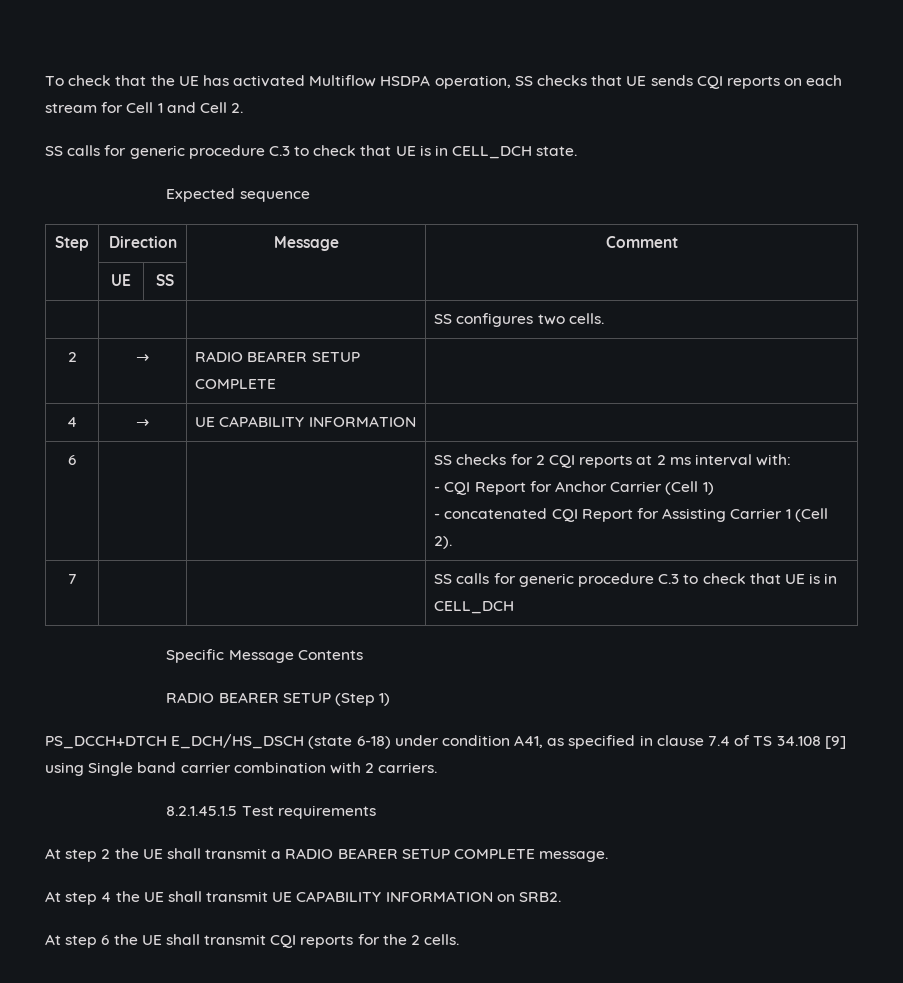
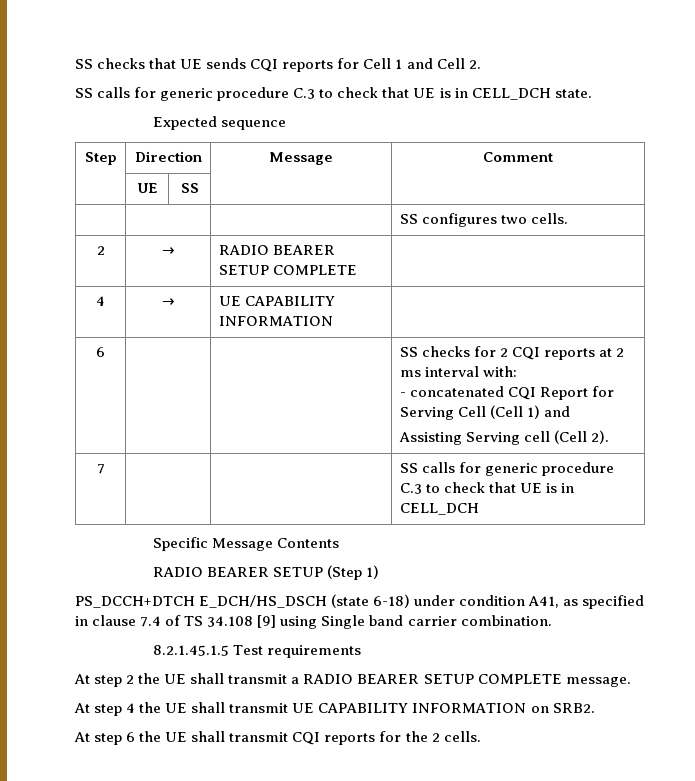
[45,75,511,89] To check that the UE has activated Multiflow HSDPA operation, -> (75, 64) none
[784,75,843,86] [45,103,97,113] on each stream -> (334, 66) none
[434,481,714,495] // - CQI Report for Anchor Carrier (Cell 1) -> (517, 371) none
[662,508,791,522] Assisting Carrier 1 -> [399,405,570,420] [398,431,550,445] Serving Cell (Cell 1) and // Assisting Serving cell
[233,762,438,774] combination with 2 carriers. -> [460,615,552,626] combination.

